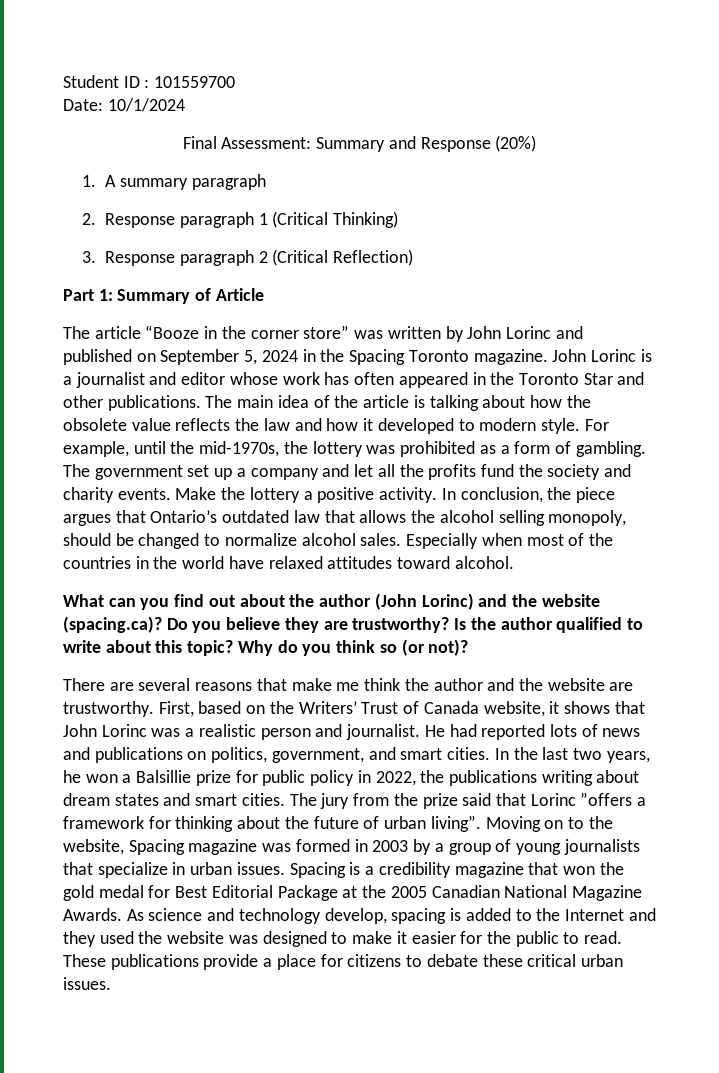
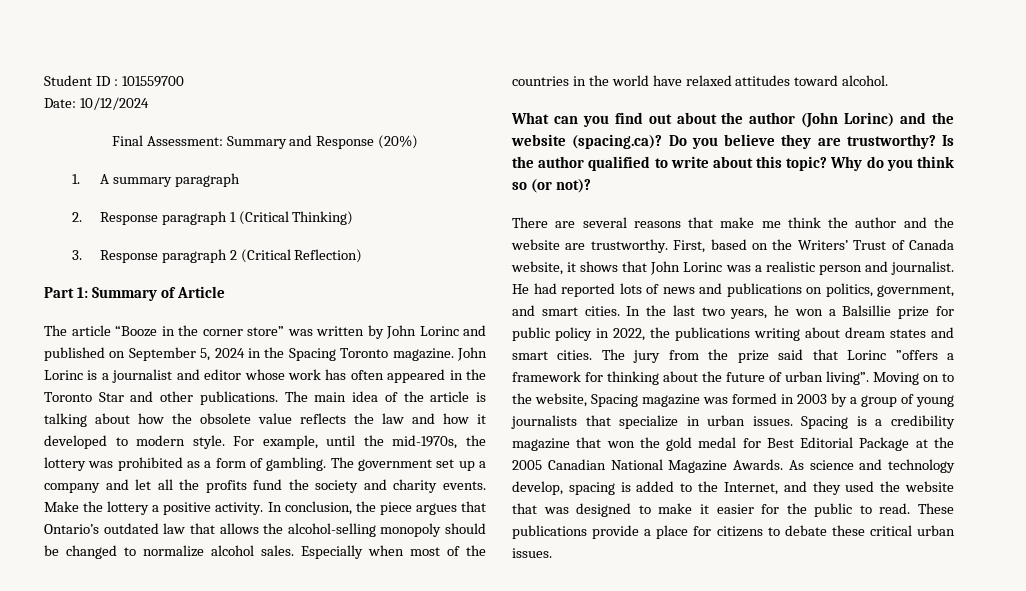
[107,98,185,112] 10/1/2024 -> [79,97,149,110] 10/12/2024
[439,510,627,526] alcohol selling monopoly, -> [287,523,442,537] alcohol-selling monopoly
[564,909,624,921] Internet -> [723,482,778,495] Internet,
(225, 937) none -> [512,503,537,514] that

